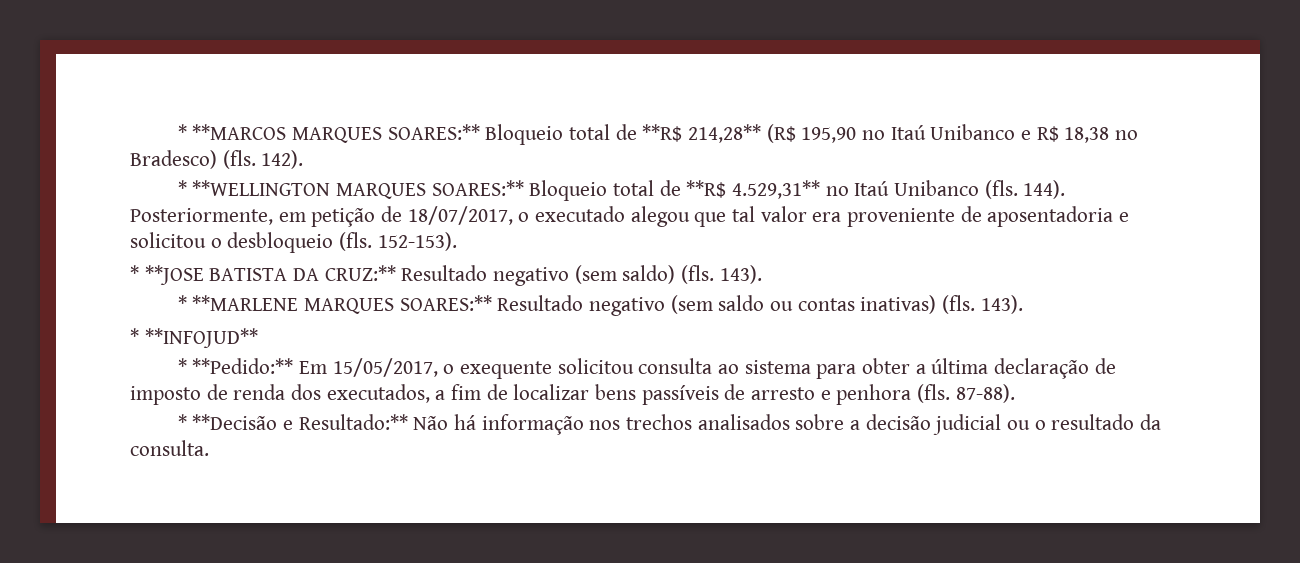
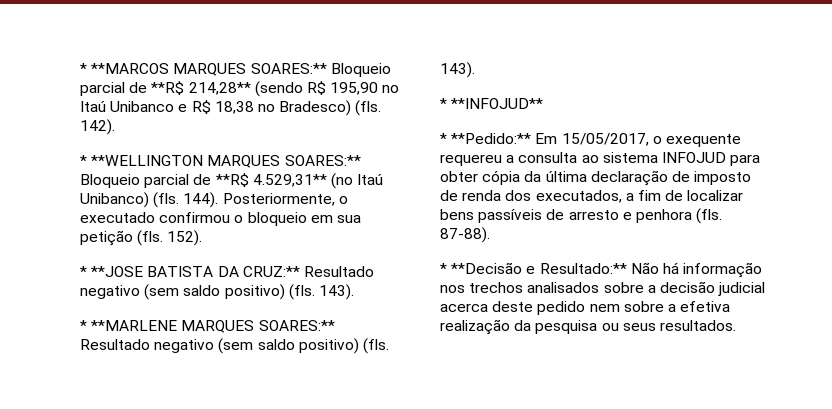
[568,124,610,140] total -> [80,82,125,96] parcial
[766,124,796,143] (R$ -> [254,81,326,97] (sendo R$
[612,180,654,196] total -> [144,174,190,188] parcial
[825,180,1066,199] [130,206,1130,227] [130,232,457,253] no Itaú Unibanco (fls. 144). Posteriormente, em petição de 18/07/2017, o executado alegou que tal valor era proveniente de aposentadoria e solicitou o desbloqueio (fls. 152-153). -> [330,173,384,189] [80,192,348,208] [80,212,361,226] [80,230,203,246] (no Itaú Unibanco) (fls. 144). Posteriormente, o executado confirmou o bloqueio em sua petição (fls. 152).
[622,265,676,284] saldo) -> [183,284,285,300] saldo positivo)
[769,295,937,314] ou contas inativas) -> [298,338,359,354] positivo)
[557,358,634,374] solicitou -> [440,154,515,166] requereu a
(811, 367) none -> [661,152,726,163] INFOJUD
[915,364,926,374] a -> [482,170,542,185] cópia da
[1006,414,1161,430] [130,440,209,456] ou o resultado da consulta. -> [440,301,731,315] [440,319,736,335] acerca deste pedido nem sobre a efetiva realização da pesquisa ou seus resultados.

